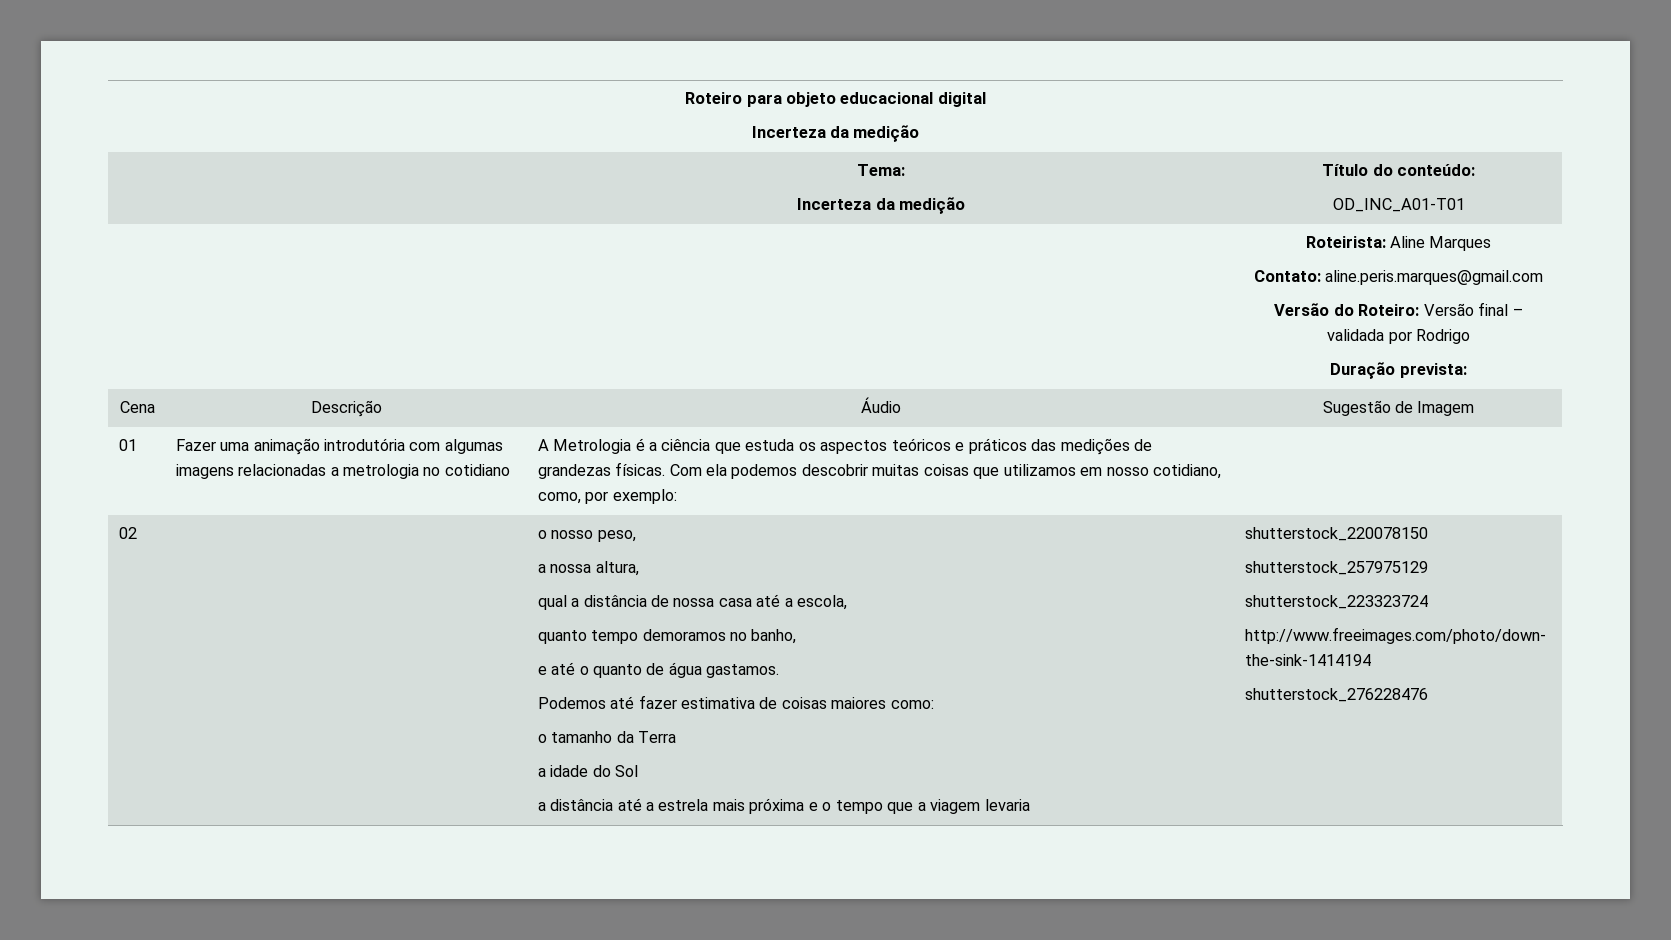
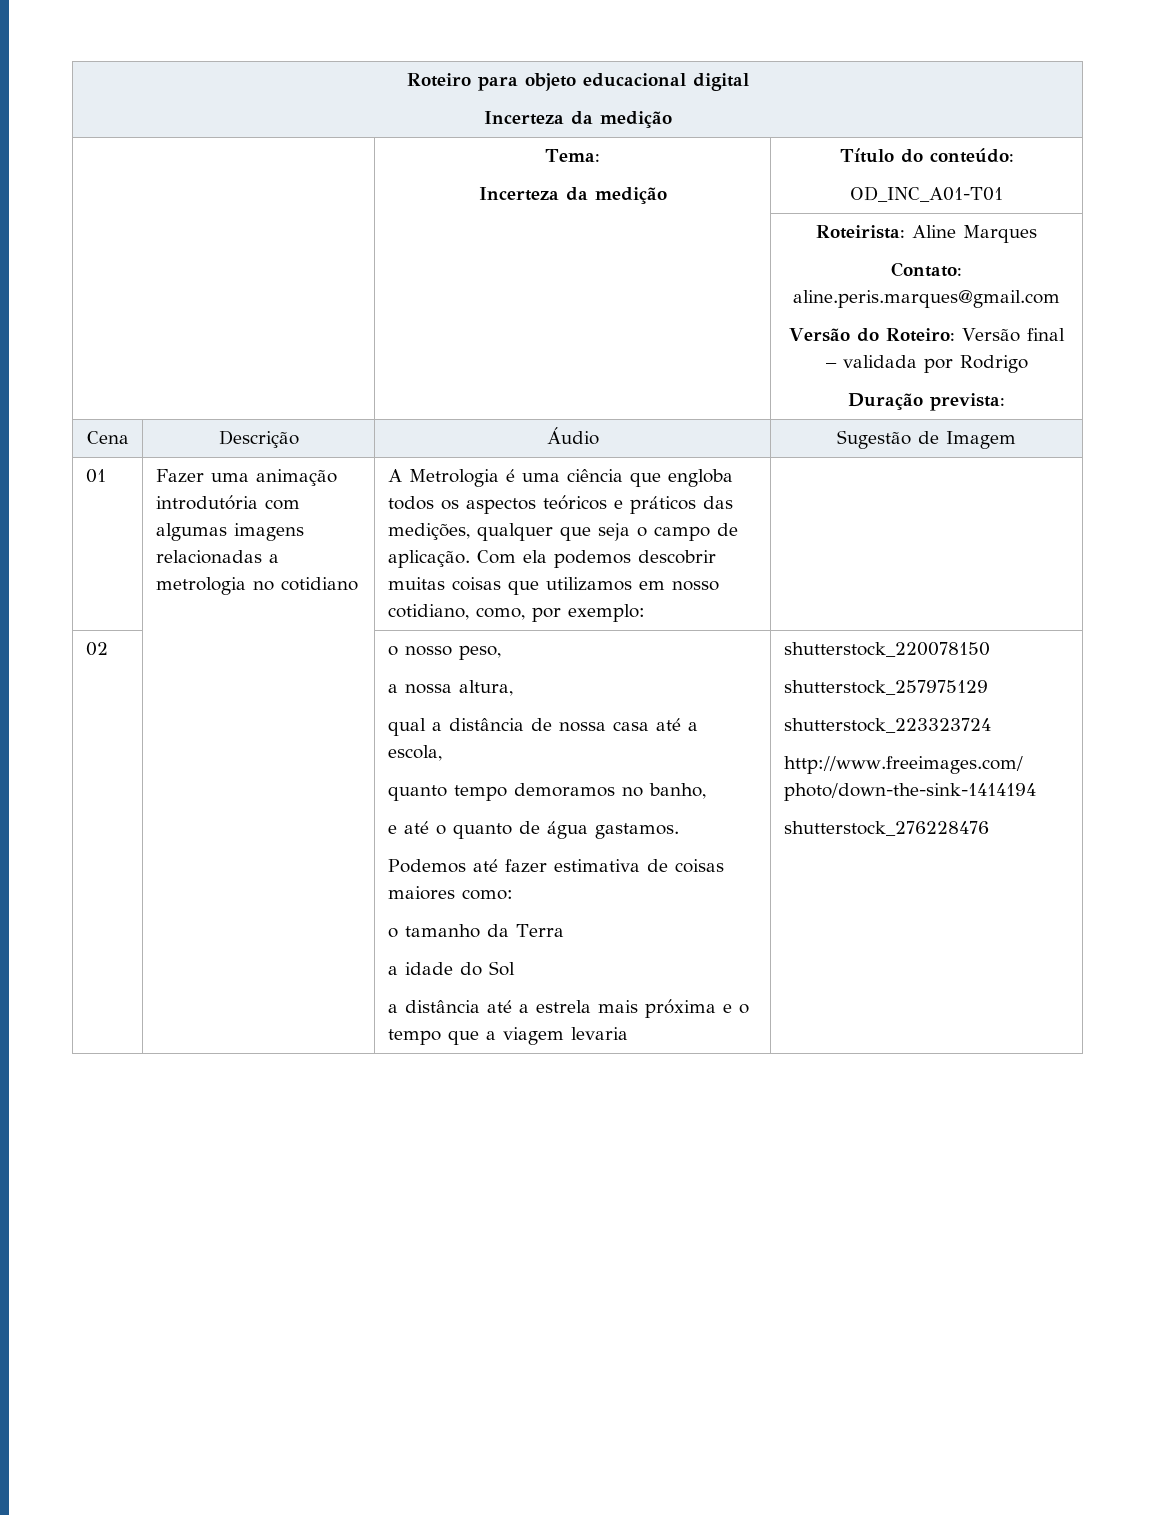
[648,442,657,451] a -> [521,473,560,482] uma
[745,439,795,451] estuda -> [667,469,733,487] [387,496,434,510] engloba todos
[1060,438,1152,455] [537,462,666,479] medições de grandezas físicas. -> [387,523,738,541] [387,550,470,568] medições, qualquer que seja o campo de aplicação.

